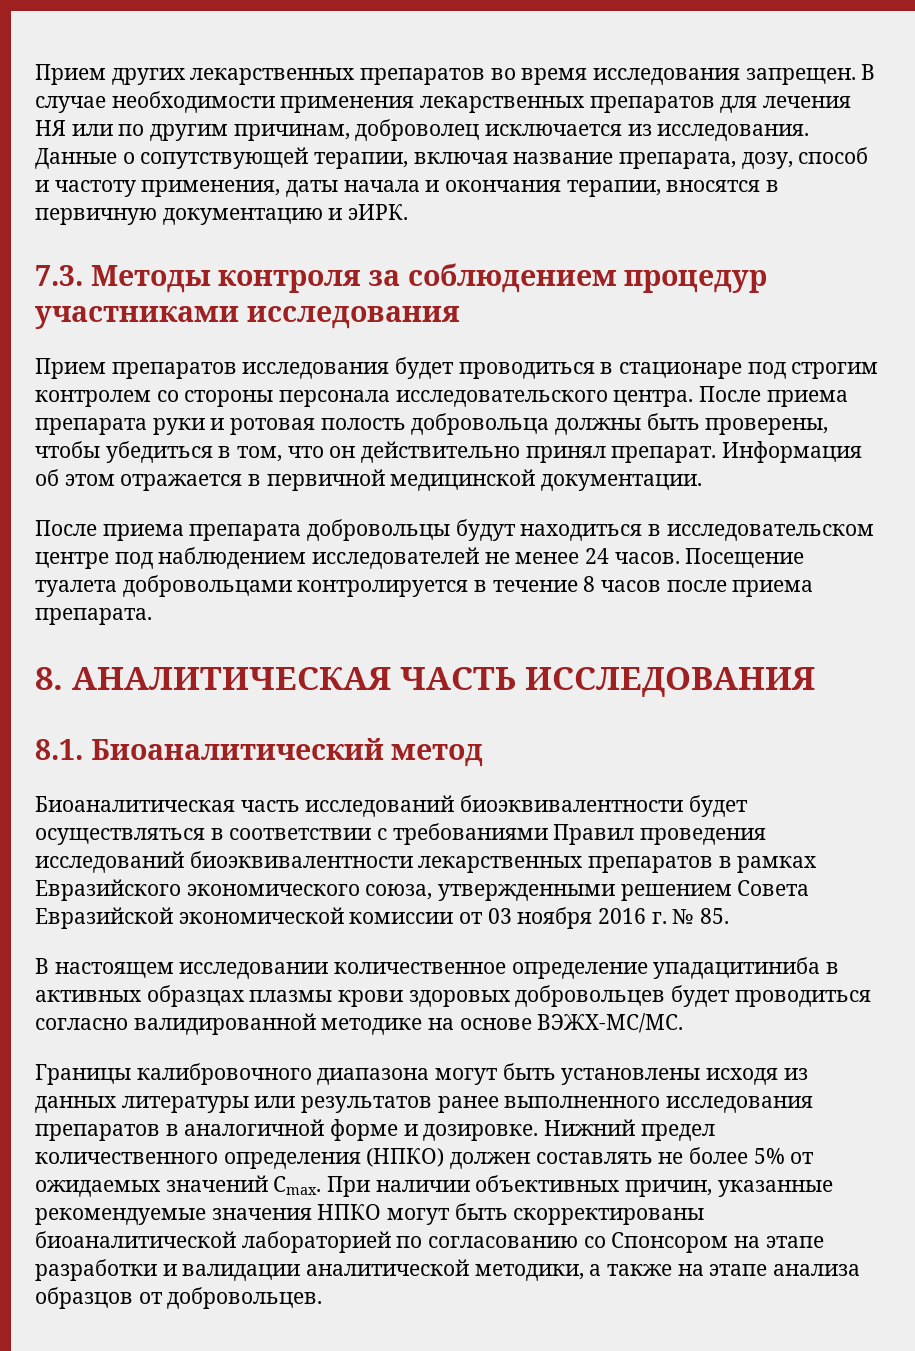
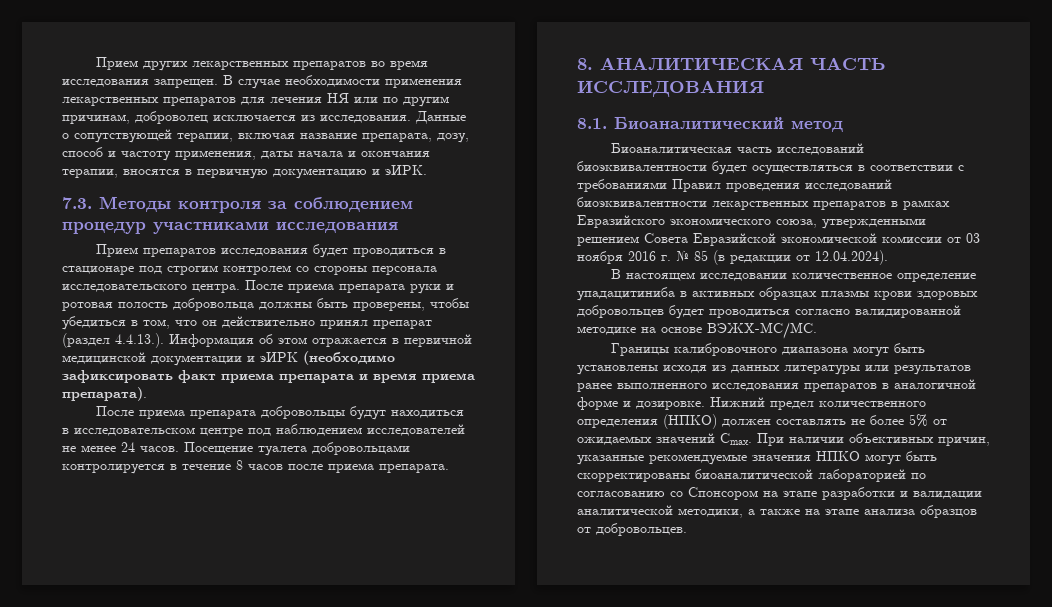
[611,446,717,463] препарат. -> [373,320,432,329] [62,333,164,348] препарат (раздел 4.4.13.).
[541,474,703,491] документации. -> [151,351,395,366] [62,370,475,383] [62,387,147,401] документации и эИРК (необходимо зафиксировать факт приема препарата и время приема препарата).
[700,908,730,924] 85. -> [694,250,888,265] 85 (в редакции от 12.04.2024).

